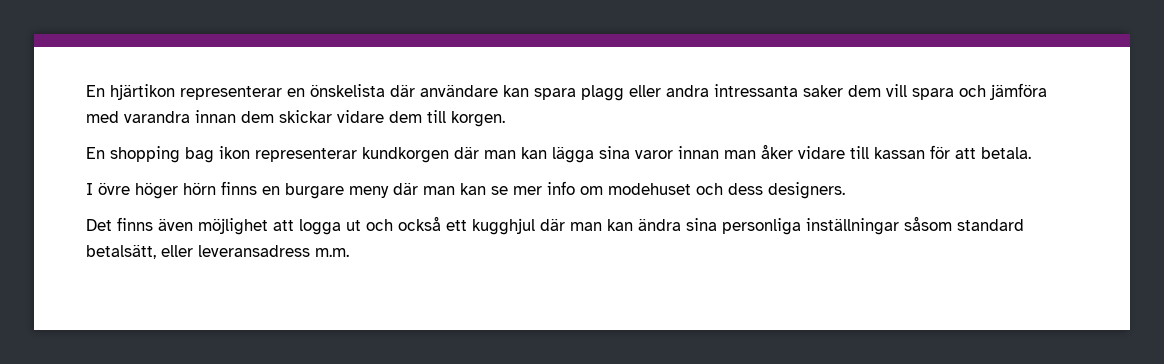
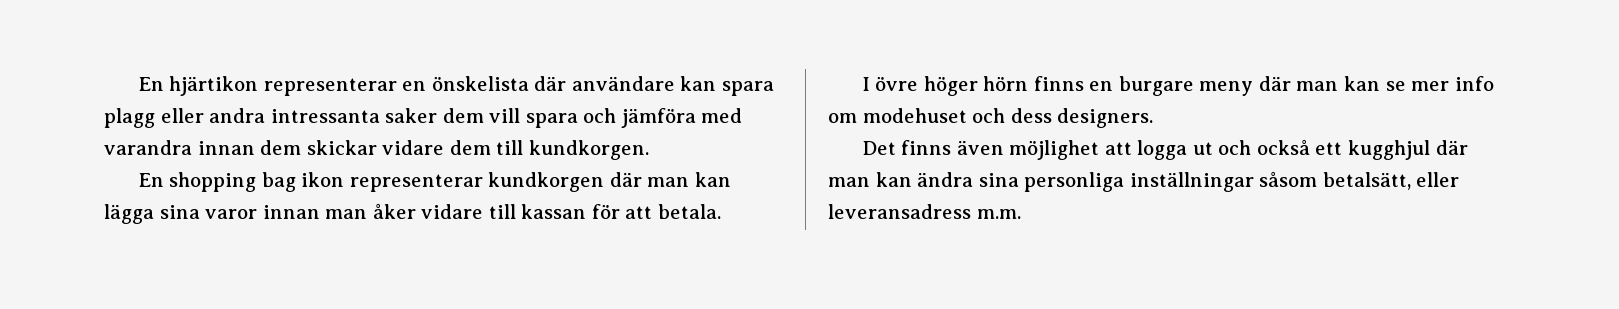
[451,111,505,127] korgen. -> [528,140,649,160] kundkorgen.
[957,219,1024,231] standard -> (1318, 179) none

